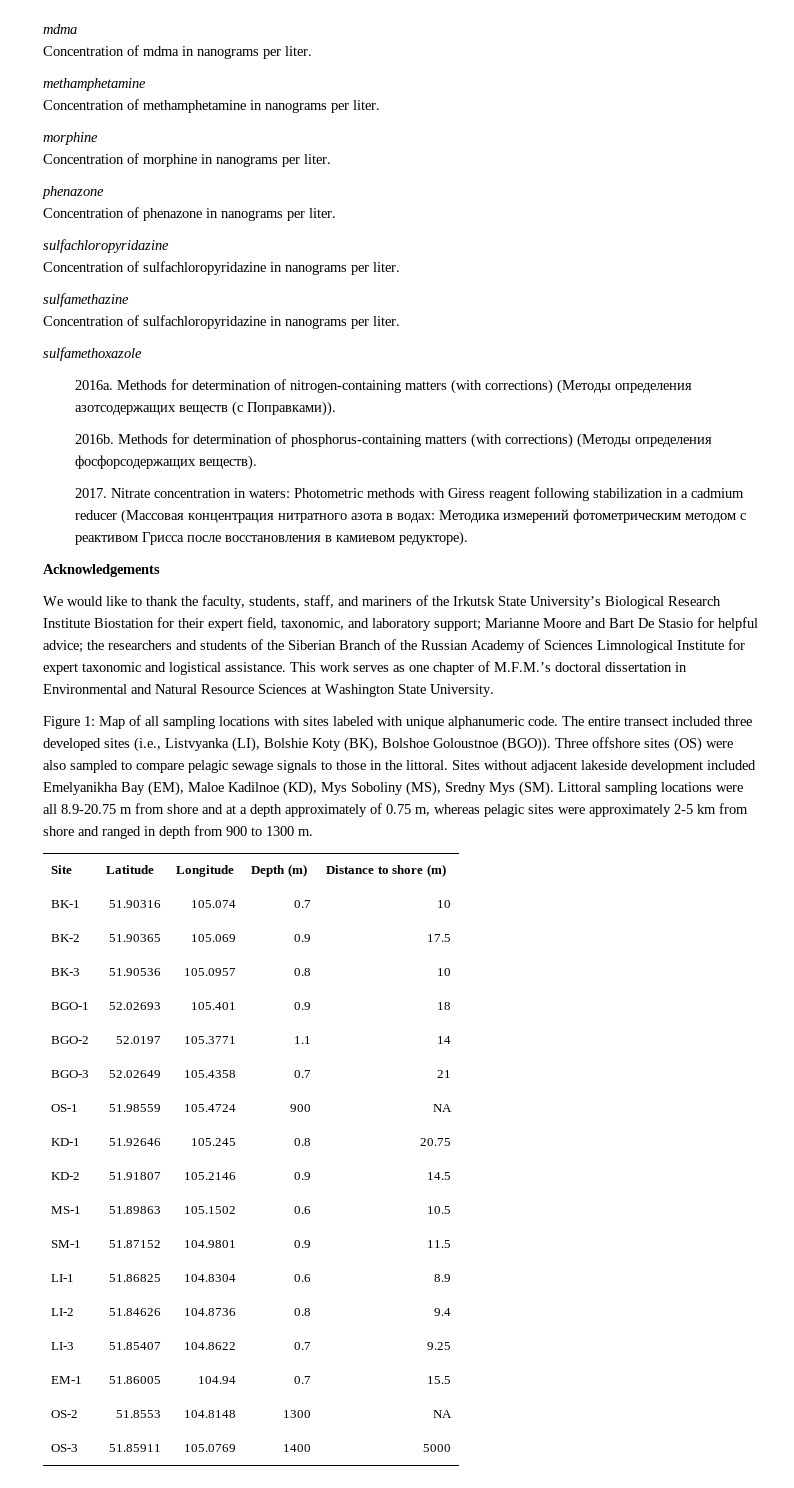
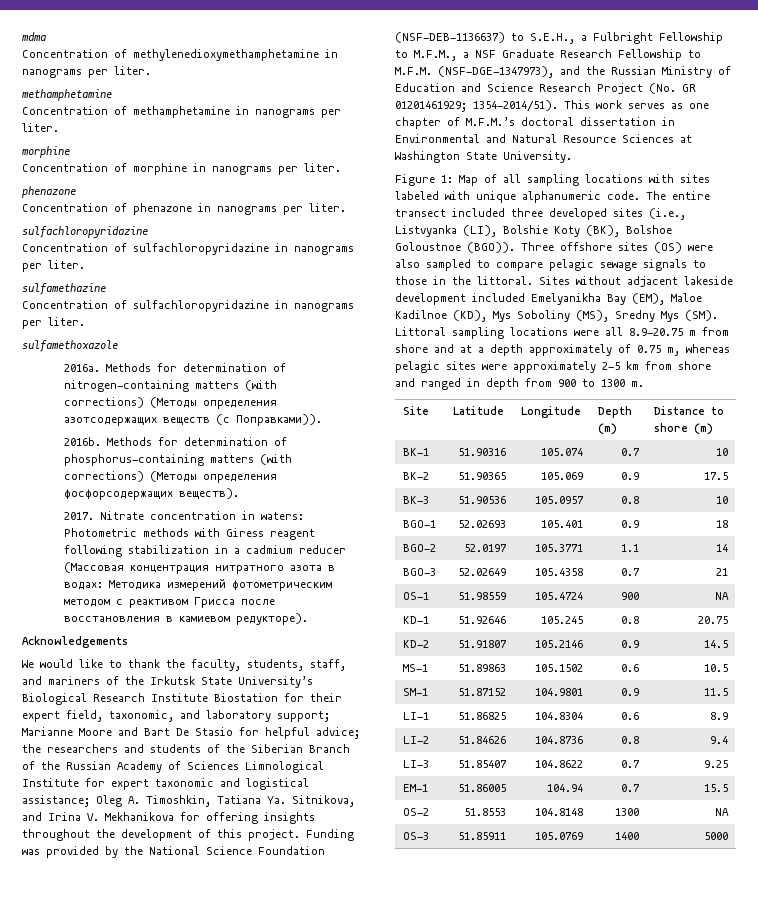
[143,46,179,56] mdma -> [133,49,319,61] methylenedioxymethamphetamine
[225,662,286,672] assistance. -> [22,795,355,807] [22,812,315,824] [22,829,354,841] [22,846,325,858] [395,32,723,44] [395,49,701,61] [395,66,731,78] [395,83,696,94] [395,100,558,112] assistance; Oleg A. Timoshkin, Tatiana Ya. Sitnikova, and Irina V. Mekhanikova for offering insights throughout the development of this project. Funding was provided by the National Science Foundation (NSF-DEB-1136637) to S.E.H., a Fulbright Fellowship to M.F.M., a NSF Graduate Research Fellowship to M.F.M. (NSF-DGE-1347973), and the Russian Ministry of Education and Science Research Project (No. GR 01201461929; 1354-2014/51).

